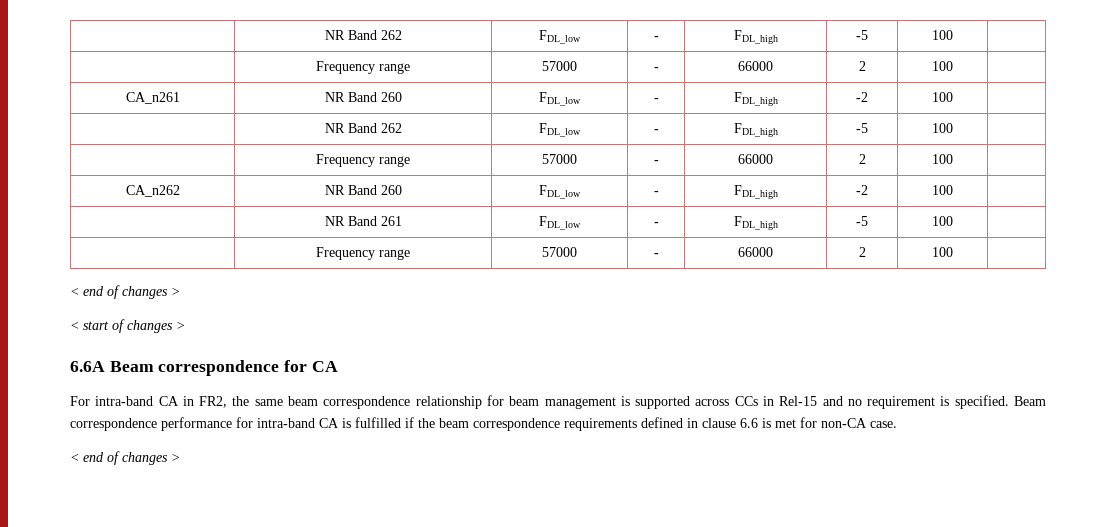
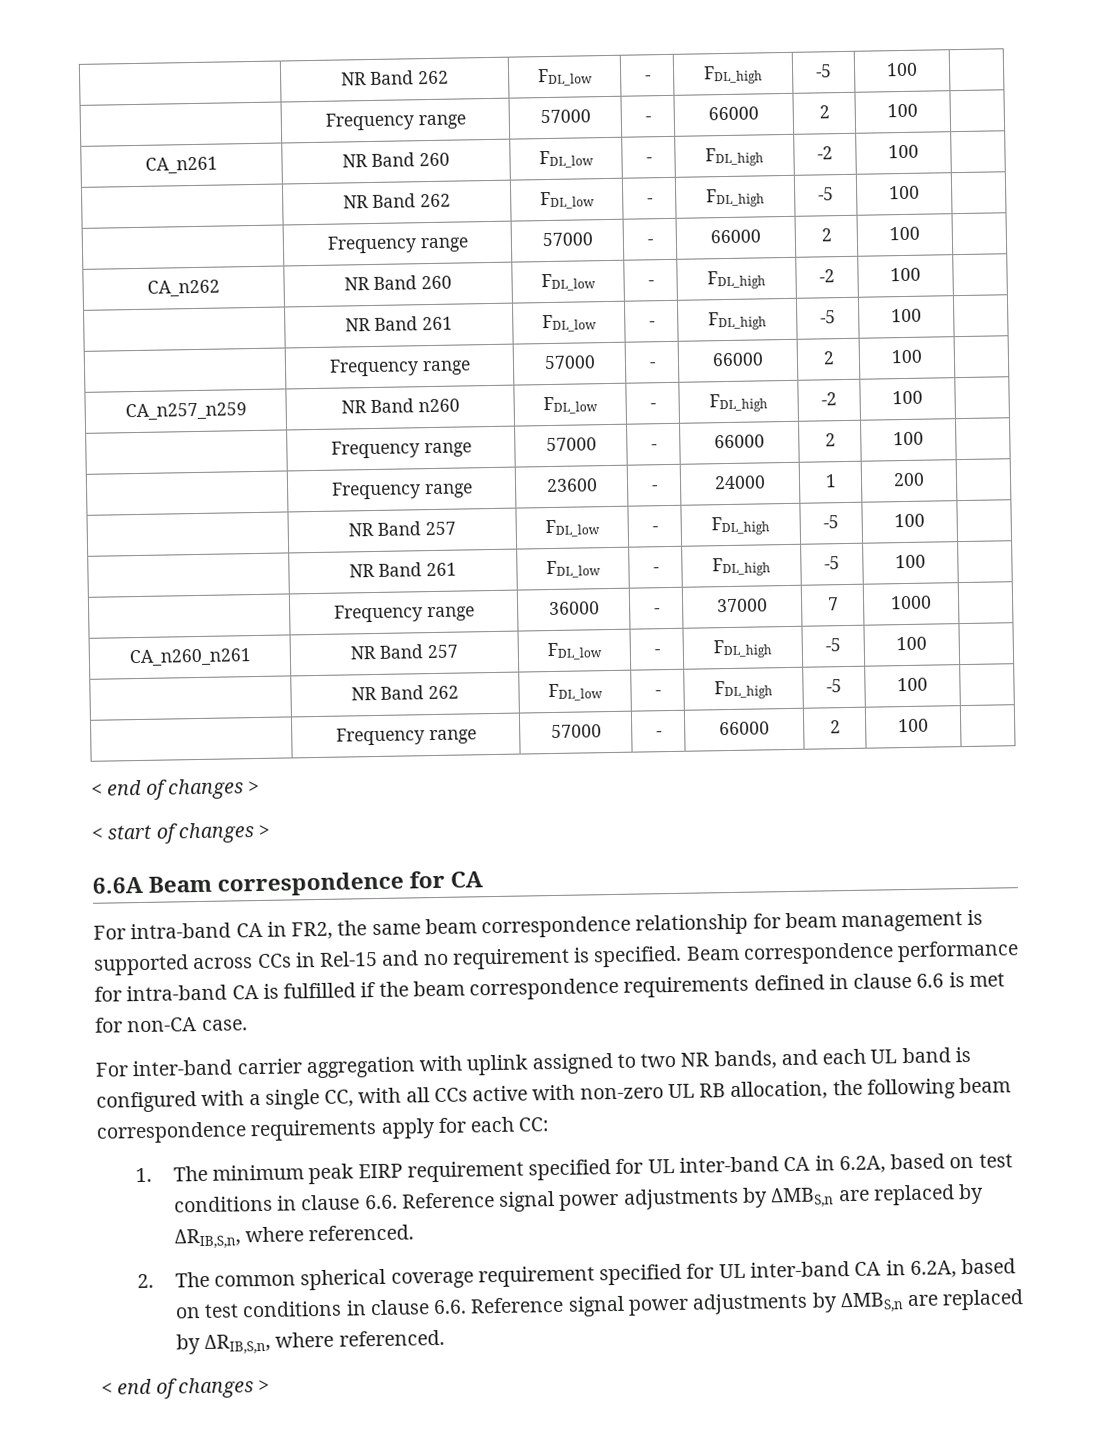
(953, 252) none -> [124,402,247,421] [340,398,460,414] [543,396,598,415] [649,403,656,409] [709,393,768,413] [821,392,837,406] [892,390,923,405] [330,440,472,459] [545,437,597,452] [650,444,657,450] [714,434,765,449] [824,433,836,447] [893,431,924,446] [330,481,473,500] [545,478,598,493] [651,485,658,491] [714,475,766,490] [824,474,837,488] [893,472,925,487] [348,521,456,537] [545,519,600,538] [651,526,658,532] [711,516,770,536] [823,515,839,529] [894,513,925,528] [349,562,457,578] [546,560,601,579] [652,567,659,573] [712,557,771,577] [824,556,840,570] [895,554,926,569] [333,604,475,623] [548,601,600,616] [653,608,660,614] [716,598,768,613] [826,597,839,611] [890,595,932,610] [128,648,252,667] [350,644,458,660] [547,642,602,661] [653,649,660,655] [713,639,772,659] [825,638,841,652] [896,636,927,651] [351,685,459,701] [548,683,603,702] [654,690,661,696] [714,680,773,700] [826,679,842,693] [897,677,928,692] [335,727,477,746] [550,724,602,739] [655,731,662,737] [719,721,770,736] [829,720,841,734] [898,718,929,733] // CA_n257_n259 | NR Band n260 | FDL_low | - | FDL_high | -2 | 100 | // | Frequency range | 57000 | - | 66000 | 2 | 100 | // | Frequency range | 23600 | - | 24000 | 1 | 200 | // | NR Band 257 | FDL_low | - | FDL_high | -5 | 100 | // | NR Band 261 | FDL_low | - | FDL_high | -5 | 100 | // | Frequency range | 36000 | - | 37000 | 7 | 1000 | // CA_n260_n261 | NR Band 257 | FDL_low | - | FDL_high | -5 | 100 | // | NR Band 262 | FDL_low | - | FDL_high | -5 | 100 | // | Frequency range | 57000 | - | 66000 | 2 | 100 |
(897, 424) none -> [95,1046,971,1079] [96,1077,1012,1113] [96,1116,550,1144] [134,1153,1013,1185] [173,1183,985,1213] [173,1224,415,1250] [136,1258,1017,1291] [174,1289,1025,1319] [175,1329,445,1355] // For inter-band carrier aggregation with uplink assigned to two NR bands, and each UL band is configured with a single CC, with all CCs active with non-zero UL RB allocation, the following beam correspondence requirements apply for each CC: // 1. The minimum peak EIRP requirement specified for UL inter-band CA in 6.2A, based on test conditions in clause 6.6. Reference signal power adjustments by ΔMBS,n are replaced by ΔRIB,S,n, where referenced. // 2. The common spherical coverage requirement specified for UL inter-band CA in 6.2A, based on test conditions in clause 6.6. Reference signal power adjustments by ΔMBS,n are replaced by ΔRIB,S,n, where referenced.

